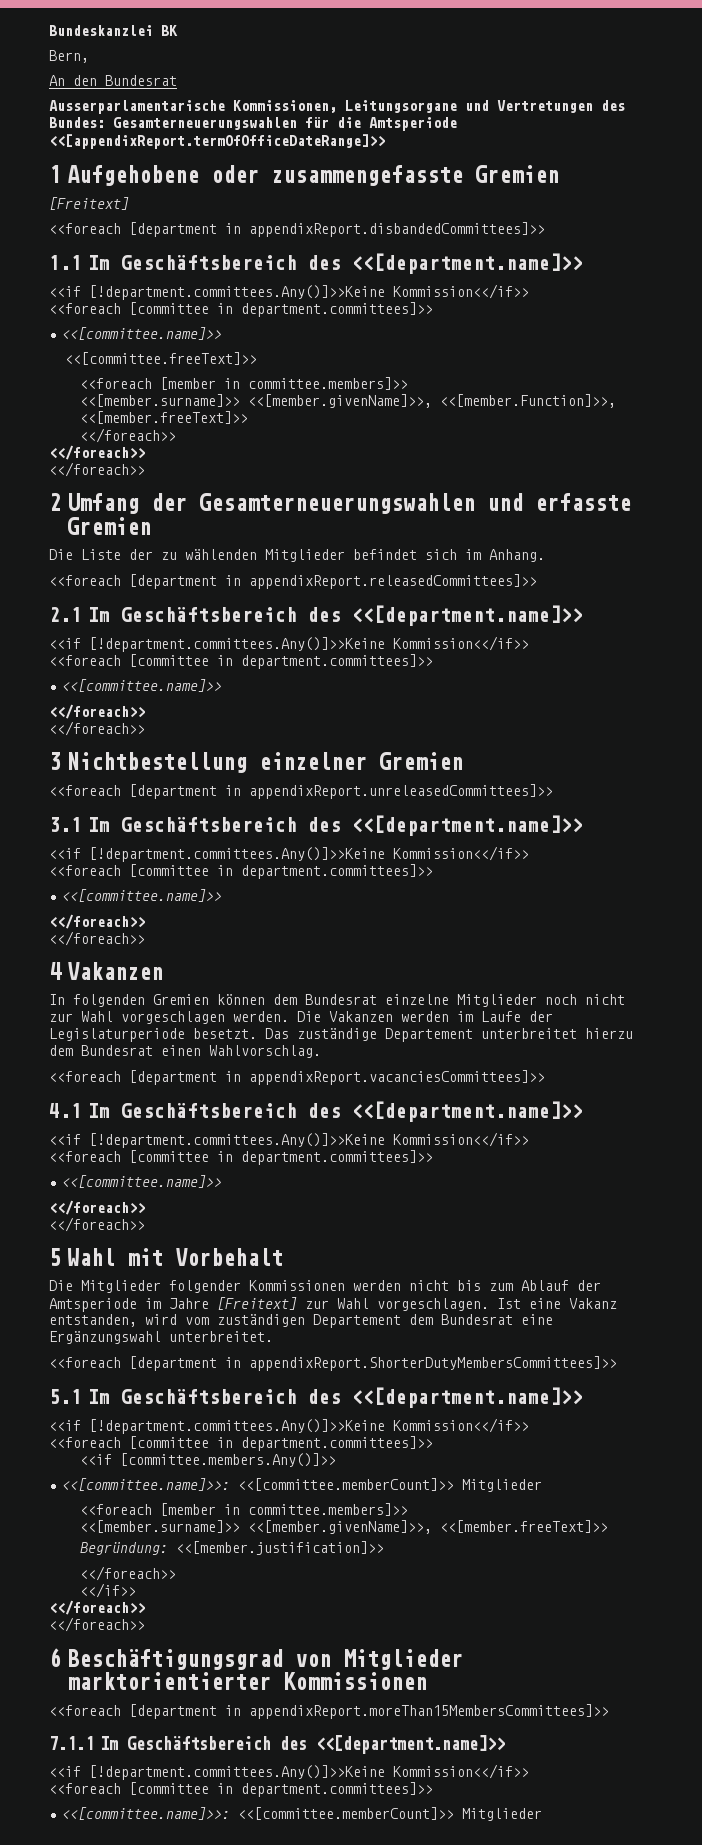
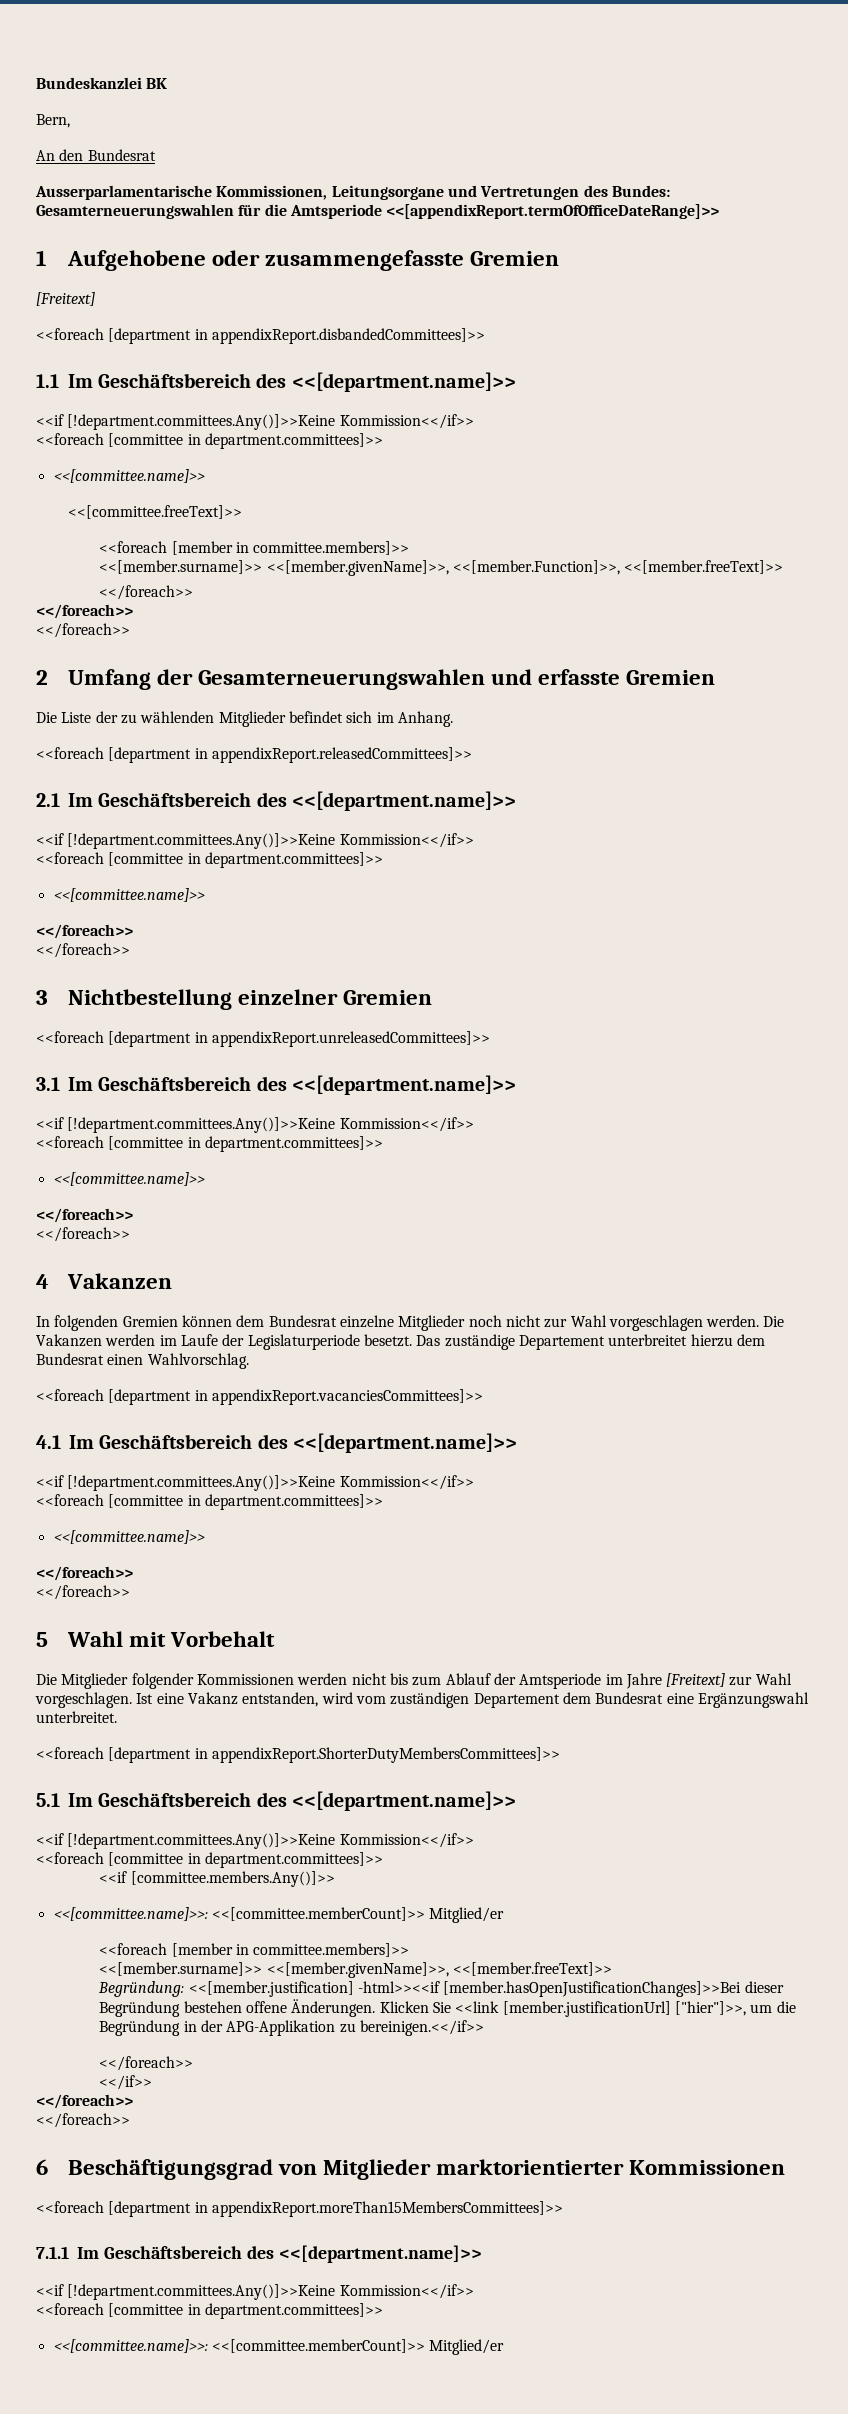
[462,1479,543,1492] Mitglieder -> [429,1907,505,1923] Mitglied/er
[176,1541,385,1555] <<[member.justification]>> -> [188,1981,784,1997] [99,1999,796,2017] [99,2020,484,2036] <<[member.justification] -html>><<if [member.hasOpenJustificationChanges]>>Bei dieser Begründung bestehen offene Änderungen. Klicken Sie <<link [member.justificationUrl] ["hier"]>>, um die Begründung in der APG-Applikation zu bereinigen.<</if>>
[462,1808,543,1821] Mitglieder -> [429,2339,505,2355] Mitglied/er

